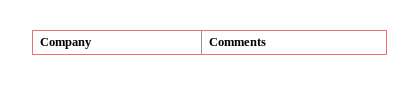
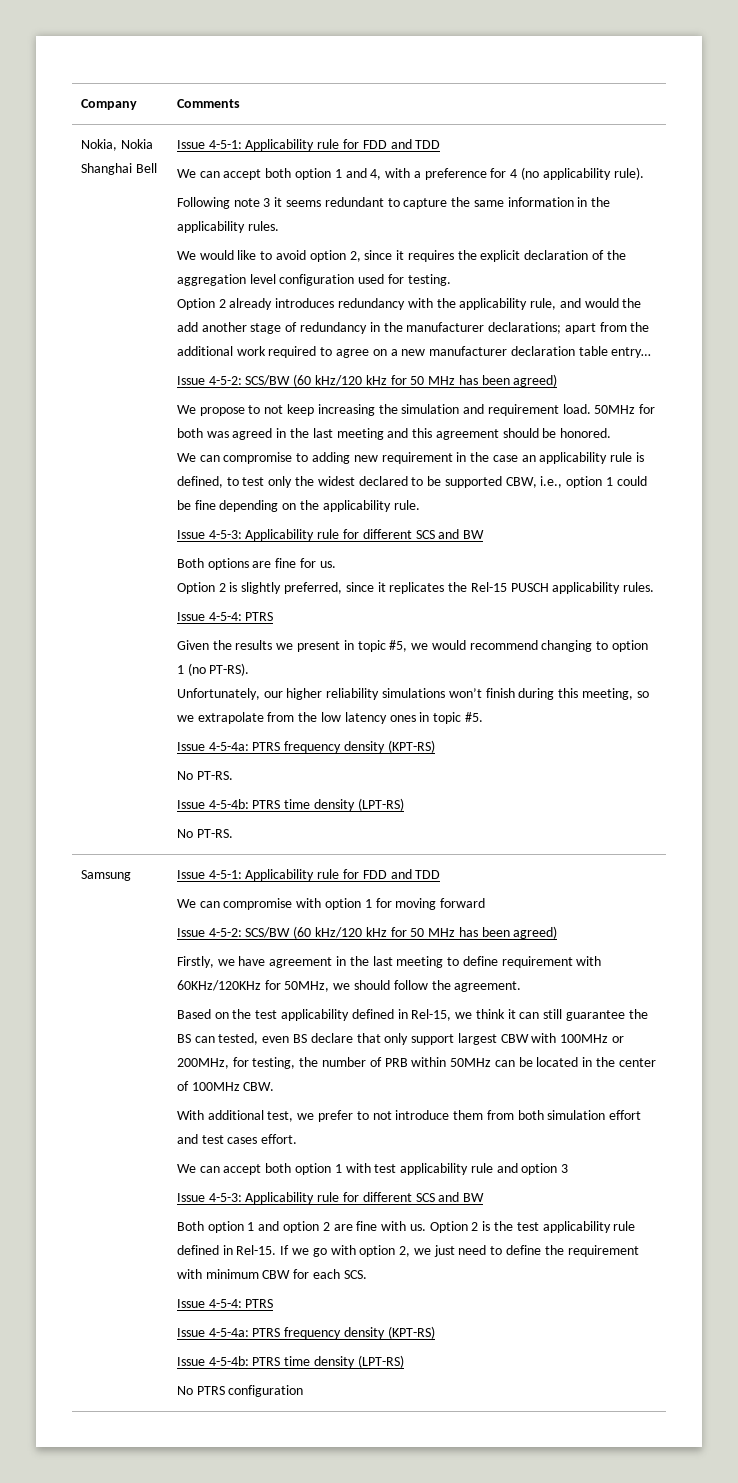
(267, 42) none -> [80,139,153,151] [80,163,157,175] [176,139,441,151] [176,167,644,180] [176,197,611,209] [176,221,279,233] [176,250,626,262] [176,274,451,286] [176,298,642,310] [176,322,650,334] [176,346,652,358] [176,374,558,387] [176,404,656,416] [176,428,612,440] [176,452,644,464] [176,476,647,488] [176,500,420,512] [176,529,485,541] [176,558,336,570] [176,582,655,594] [176,612,274,621] [176,640,648,652] [176,663,250,676] [176,688,649,700] [176,712,483,724] [176,740,435,753] [176,771,233,780] [176,798,404,811] [176,829,233,838] [80,870,131,881] [176,869,441,881] [176,898,486,910] [176,926,558,939] [176,956,602,968] [176,980,522,992] [176,1009,648,1021] [176,1033,624,1045] [176,1057,656,1069] [176,1081,275,1091] [176,1110,642,1122] [176,1134,298,1144] [176,1163,569,1175] [176,1192,485,1204] [176,1221,636,1233] [176,1245,639,1257] [176,1269,367,1279] [176,1299,274,1308] [176,1326,435,1339] [176,1355,404,1368] [176,1385,304,1397] // Nokia, Nokia Shanghai Bell | Issue 4-5-1: Applicability rule for FDD and TDD // We can accept both option 1 and 4, with a preference for 4 (no applicability rule). // Following note 3 it seems redundant to capture the same information in the applicability rules. // We would like to avoid option 2, since it requires the explicit declaration of the aggregation level configuration used for testing. // Option 2 already introduces redundancy with the applicability rule, and would the add another stage of redundancy in the manufacturer declarations; apart from the additional work required to agree on a new manufacturer declaration table entry… // Issue 4-5-2: SCS/BW (60 kHz/120 kHz for 50 MHz has been agreed) // We propose to not keep increasing the simulation and requirement load. 50MHz for both was agreed in the last meeting and this agreement should be honored. // We can compromise to adding new requirement in the case an applicability rule is defined, to test only the widest declared to be supported CBW, i.e., option 1 could be fine depending on the applicability rule. // Issue 4-5-3: Applicability rule for different SCS and BW // Both options are fine for us. // Option 2 is slightly preferred, since it replicates the Rel-15 PUSCH applicability rules. // Issue 4-5-4: PTRS // Given the results we present in topic #5, we would recommend changing to option 1 (no PT-RS). // Unfortunately, our higher reliability simulations won’t finish during this meeting, so we extrapolate from the low latency ones in topic #5. // Issue 4-5-4a: PTRS frequency density (KPT-RS) // No PT-RS. // Issue 4-5-4b: PTRS time density (LPT-RS) // No PT-RS. // Samsung | Issue 4-5-1: Applicability rule for FDD and TDD // We can compromise with option 1 for moving forward // Issue 4-5-2: SCS/BW (60 kHz/120 kHz for 50 MHz has been agreed) // Firstly, we have agreement in the last meeting to define requirement with 60KHz/120KHz for 50MHz, we should follow the agreement. // Based on the test applicability defined in Rel-15, we think it can still guarantee the BS can tested, even BS declare that only support largest CBW with 100MHz or 200MHz, for testing, the number of PRB within 50MHz can be located in the center of 100MHz CBW. // With additional test, we prefer to not introduce them from both simulation effort and test cases effort. // We can accept both option 1 with test applicability rule and option 3 // Issue 4-5-3: Applicability rule for different SCS and BW // Both option 1 and option 2 are fine with us. Option 2 is the test applicability rule defined in Rel-15. If we go with option 2, we just need to define the requirement with minimum CBW for each SCS. // Issue 4-5-4: PTRS // Issue 4-5-4a: PTRS frequency density (KPT-RS) // Issue 4-5-4b: PTRS time density (LPT-RS) // No PTRS configuration

